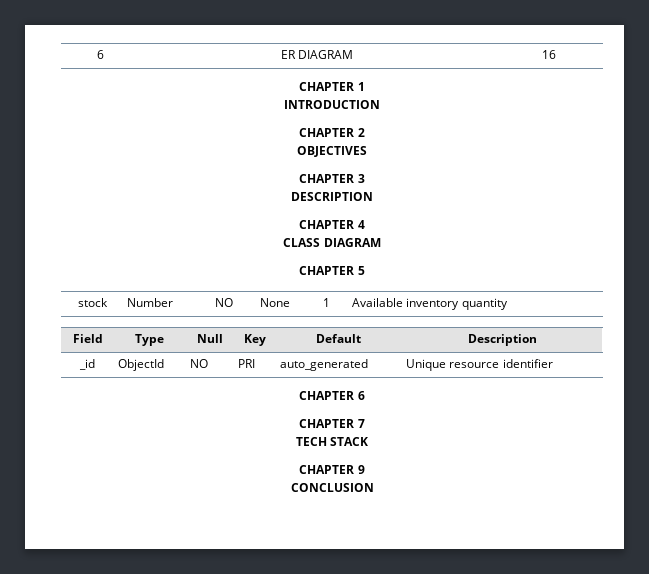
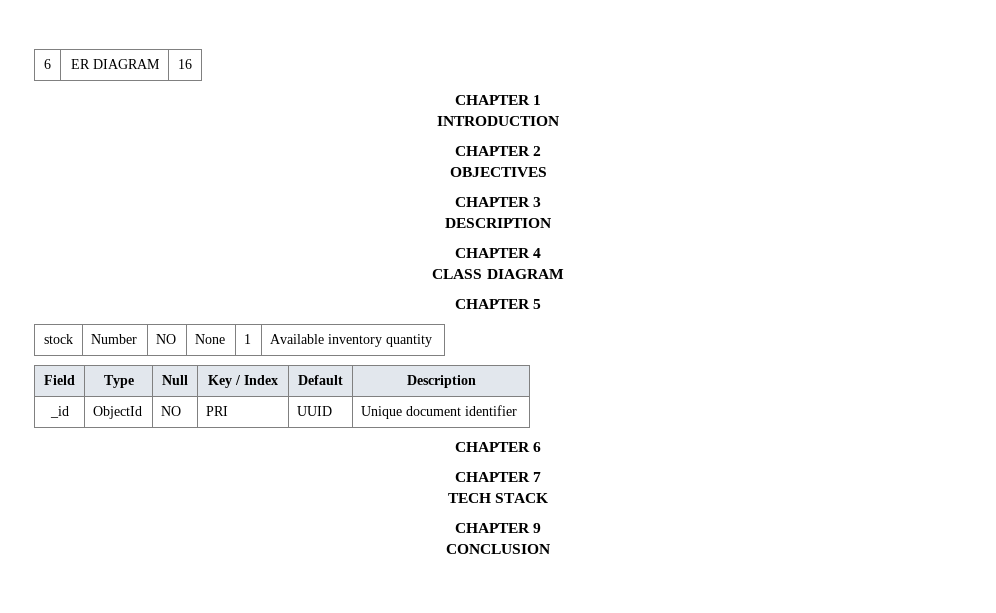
(266, 340) none -> [235,375,278,385] / Index
[280,359,369,371] auto_generated -> [297,406,333,416] UUID
[449,362,500,368] resource -> [406,406,462,416] document

